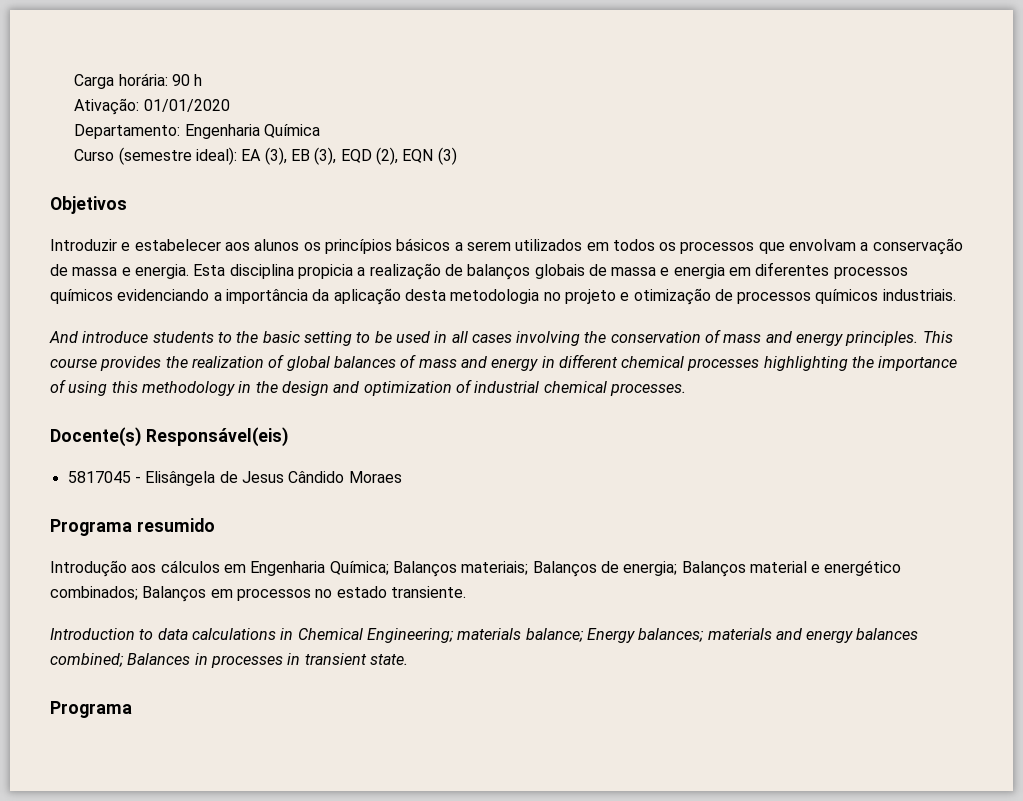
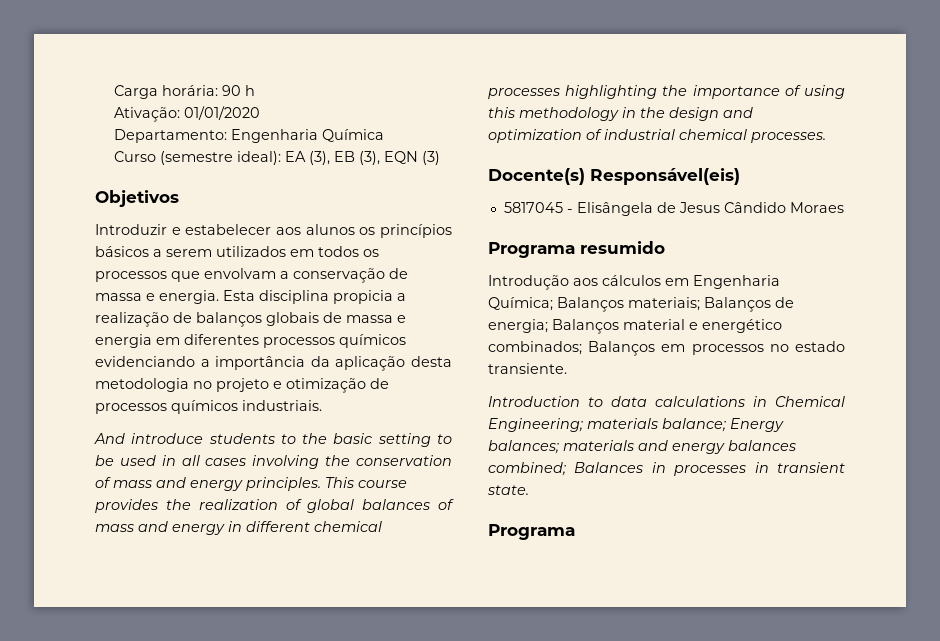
[340,147,398,165] EQD (2), -> (381, 158) none

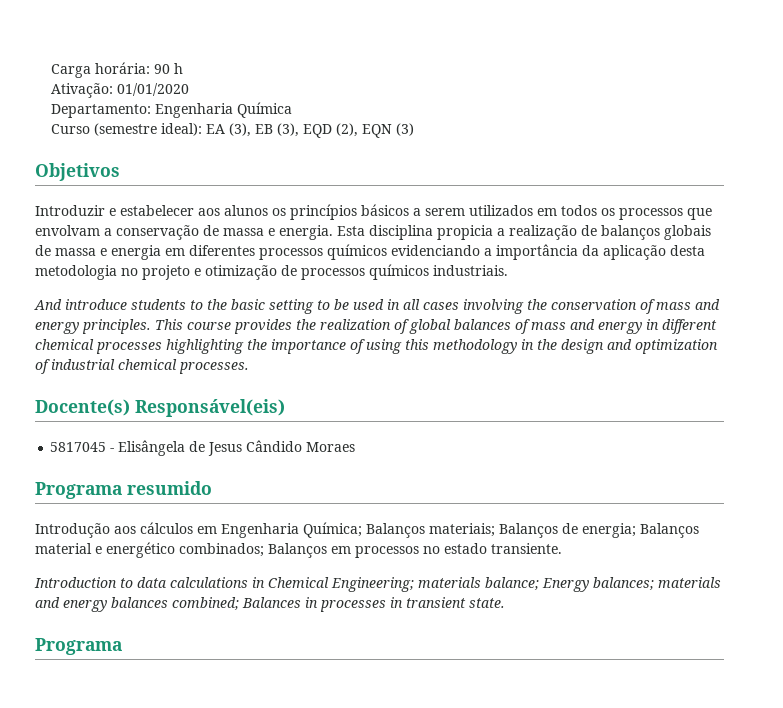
(381, 158) none -> [303,123,359,138] EQD (2),

